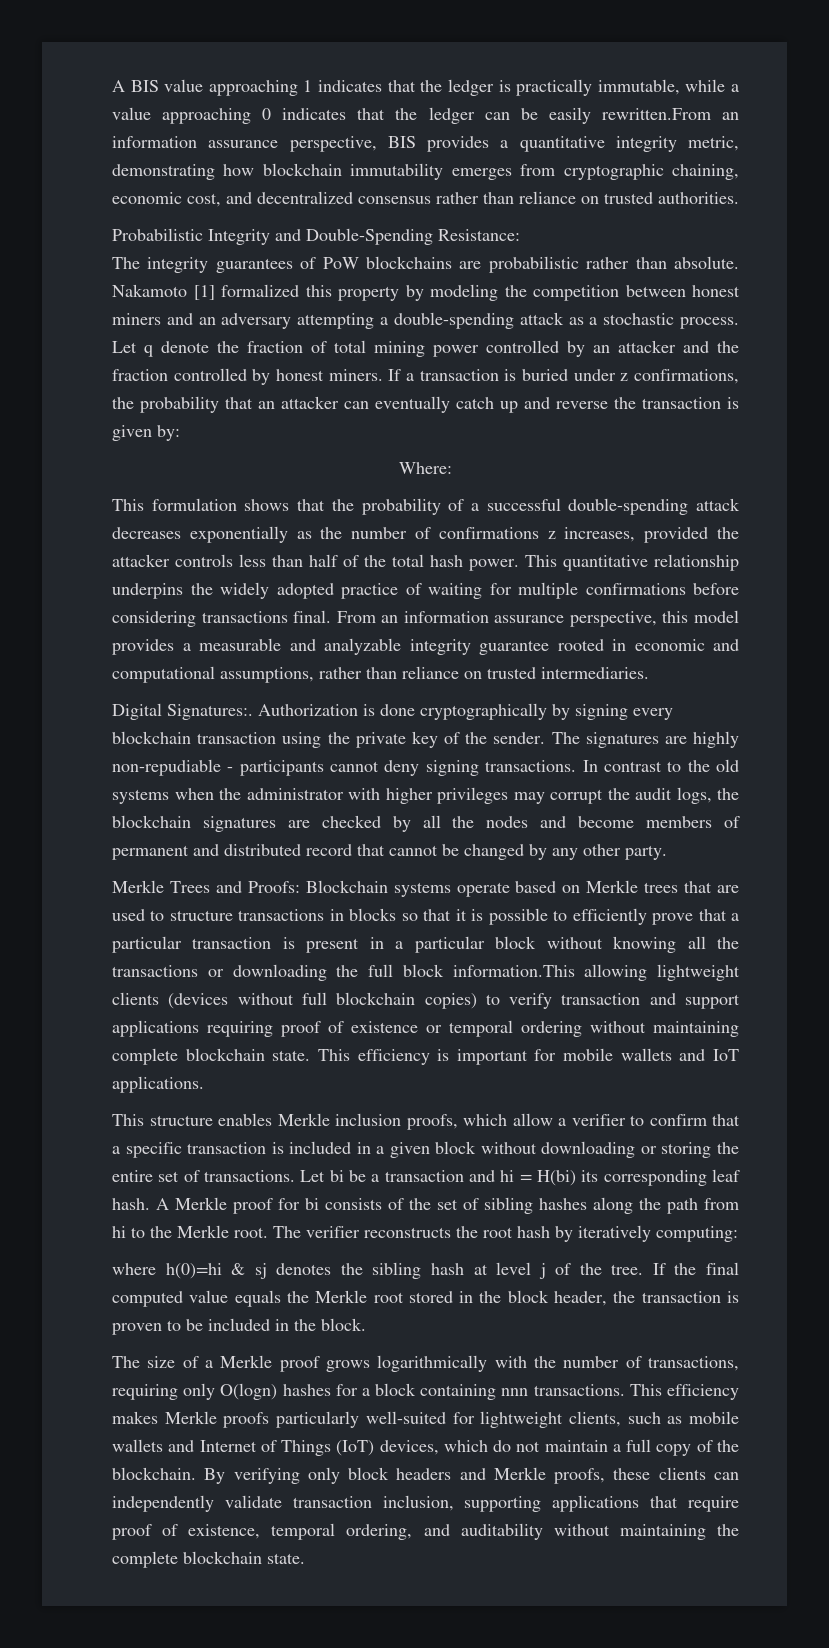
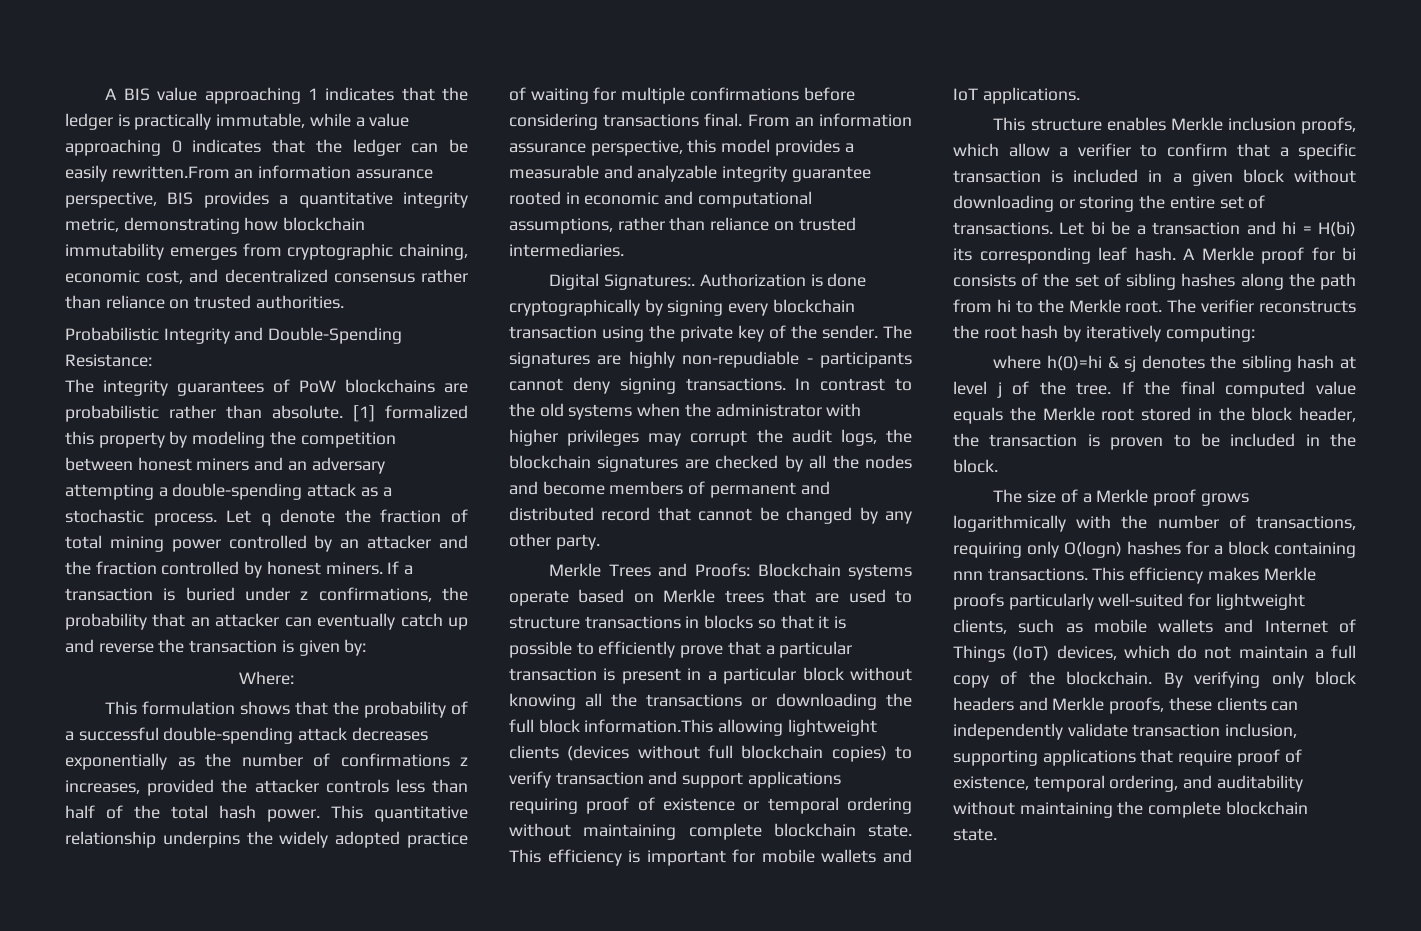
[112,284,187,297] Nakamoto -> (343, 412) none

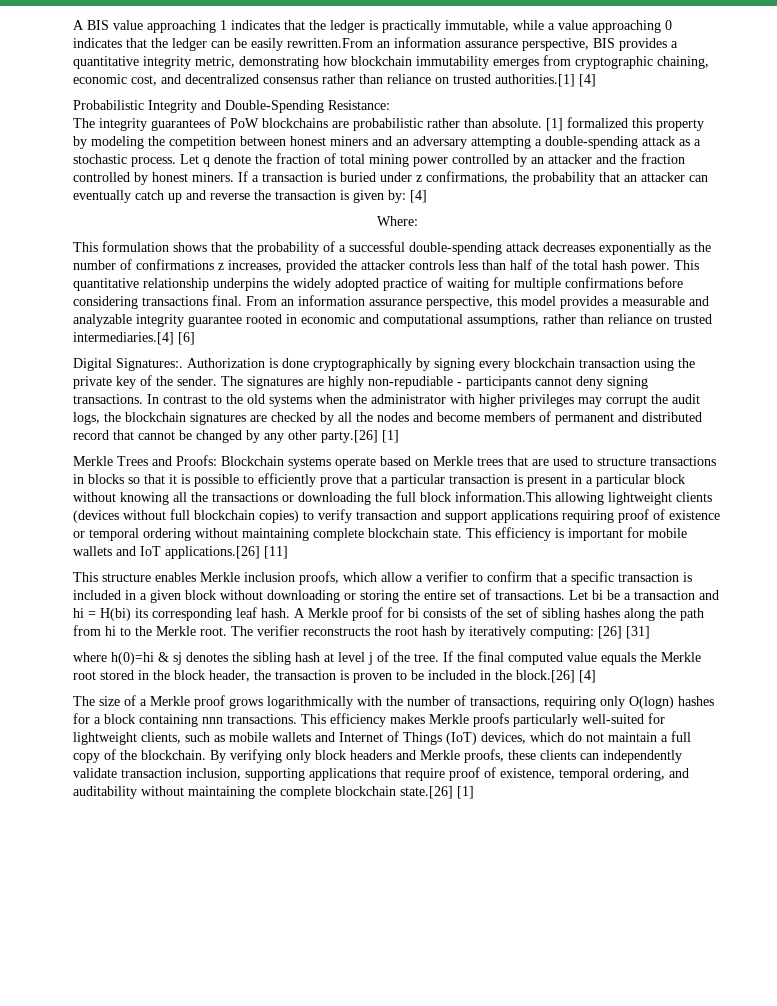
[255,295,344,309] authorities. -> [495,74,596,87] authorities.[1] [4]
(367, 647) none -> [410,190,427,203] [4]
[509,243,624,257] intermediaries. -> [73,332,195,345] intermediaries.[4] [6]
[555,534,600,550] party. -> [321,430,399,443] party.[26] [1]
[982,87,1080,104] applications. -> [165,546,288,559] applications.[26] [11]
(1255, 334) none -> [598,626,650,639] [26] [31]
[953,459,998,473] block. -> [516,670,596,683] block.[26] [4]
[953,828,997,841] state. -> [400,786,474,799] state.[26] [1]

